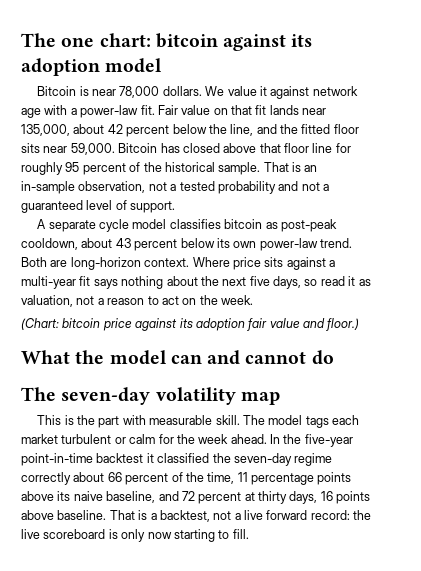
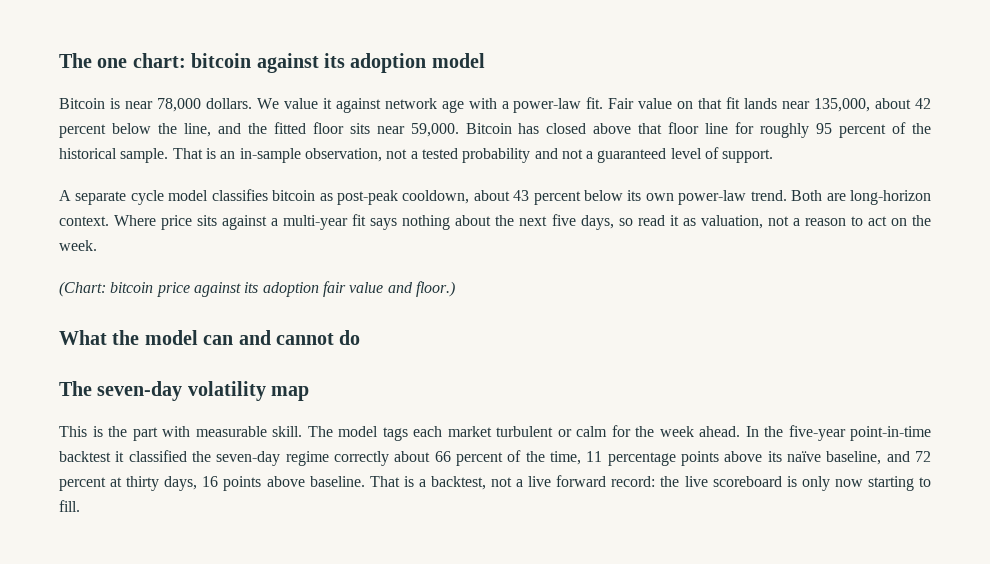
[73,491,103,501] naive -> [787,451,822,462] naïve

